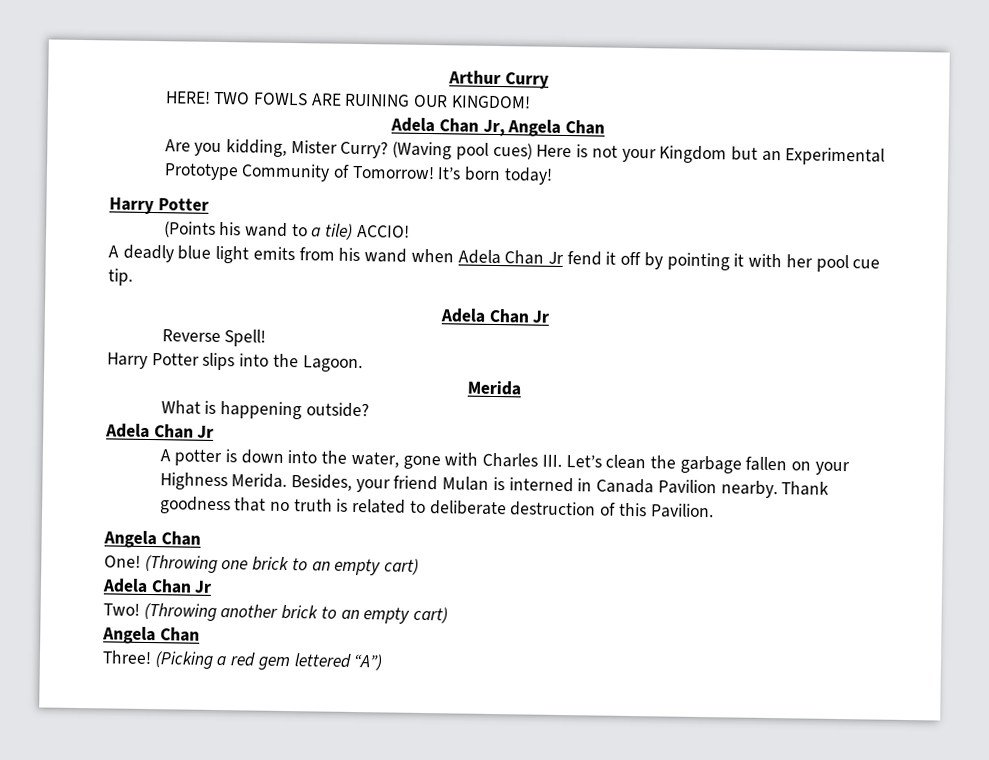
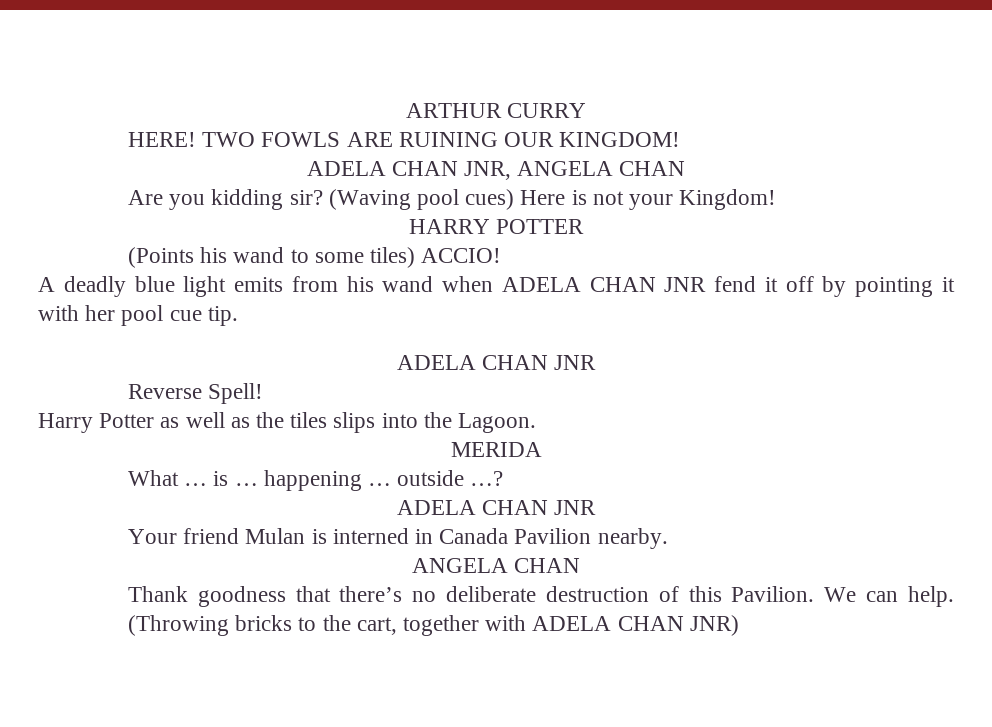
[448,70,549,89] Arthur Curry -> [405,103,587,118] ARTHUR CURRY
[390,117,605,137] Adela Chan Jr, Angela Chan -> [306,161,686,180] ADELA CHAN JNR, ANGELA CHAN
[226,139,389,159] kidding, Mister Curry? -> [211,189,323,210] kidding sir?
[659,145,886,166] [163,163,553,185] [109,197,209,215] Kingdom but an Experimental Prototype Community of Tomorrow! It’s born today! // Harry Potter -> [679,189,777,210] [408,219,585,234] Kingdom! // HARRY POTTER
[311,223,354,240] a tile) -> [314,247,415,268] some tiles)
[457,249,564,265] Adela Chan Jr -> [501,277,707,292] ADELA CHAN JNR
[439,308,551,324] Adela Chan Jr -> [396,355,597,370] ADELA CHAN JNR
(200, 359) none -> [160,412,328,428] as well as the tiles
[467,380,521,396] Merida -> [450,442,542,457] MERIDA
[204,400,369,420] [105,423,215,439] [159,449,850,476] [159,472,391,493] is happening outside? // Adela Chan Jr // A potter is down into the water, gone with Charles III. Let’s clean the garbage fallen on your Highness Merida. Besides, your -> [184,470,504,491] [396,500,597,515] [127,529,177,544] … is … happening … outside …? // ADELA CHAN JNR // Your
(778, 489) none -> [411,558,581,573] // ANGELA CHAN //
[270,498,426,514] no truth is related to -> [339,586,437,602] there’s no
[103,530,201,549] [104,554,420,576] [102,578,213,594] [103,602,449,624] [102,626,200,645] [102,650,384,671] // Angela Chan // One! (Throwing one brick to an empty cart) // Adela Chan Jr // Two! (Throwing another brick to an empty cart) // Angela Chan // Three! (Picking a red gem lettered “A”) -> [824,586,955,607] [127,615,739,636] We can help. (Throwing bricks to the cart, together with ADELA CHAN JNR)

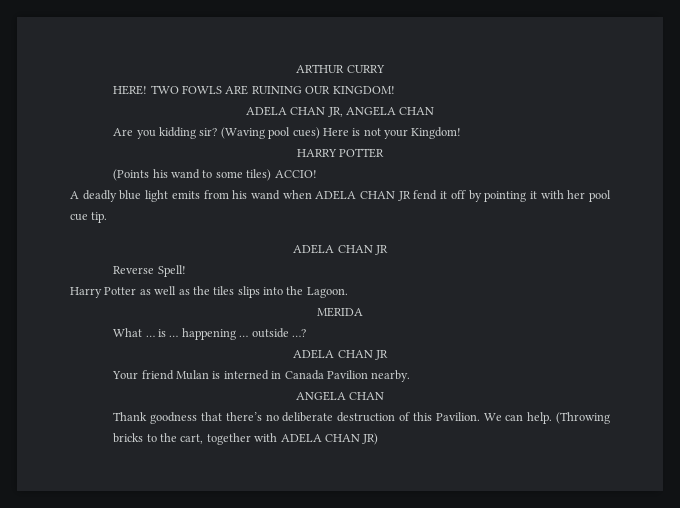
[463,161,511,180] JNR, -> [327,107,343,117] JR,
[664,277,707,292] JNR -> [397,191,411,201] JR
[554,355,597,370] JNR -> [374,245,388,255] JR
[554,500,597,515] JNR -> [374,350,388,360] JR
[689,615,739,636] JNR) -> [362,433,379,445] JR)

